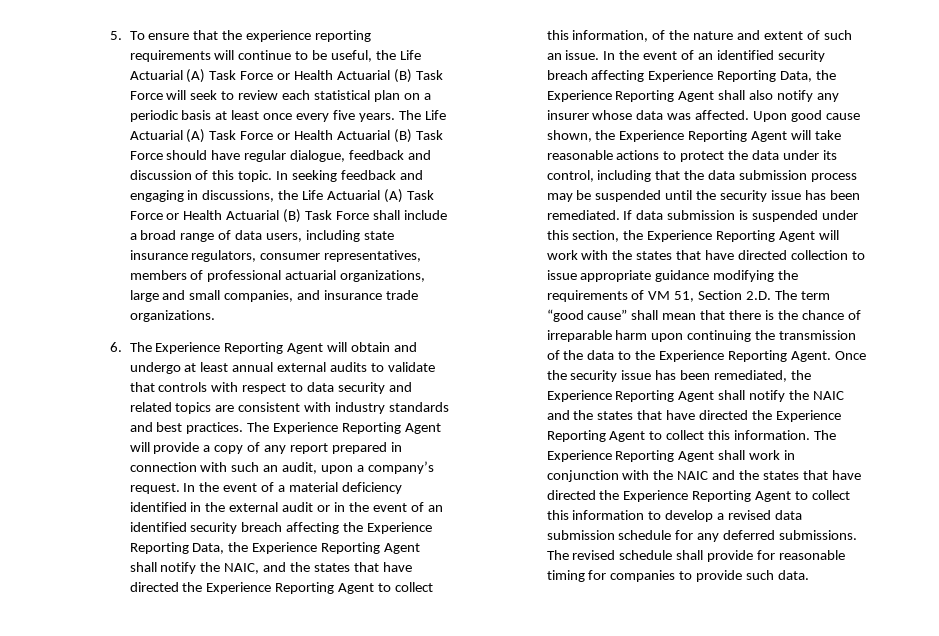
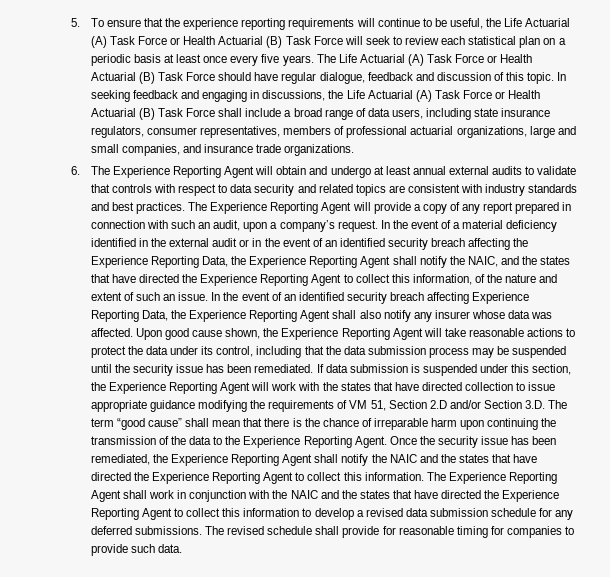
[746,291,772,300] 2.D. -> [429,400,546,409] 2.D and/or Section 3.D.

